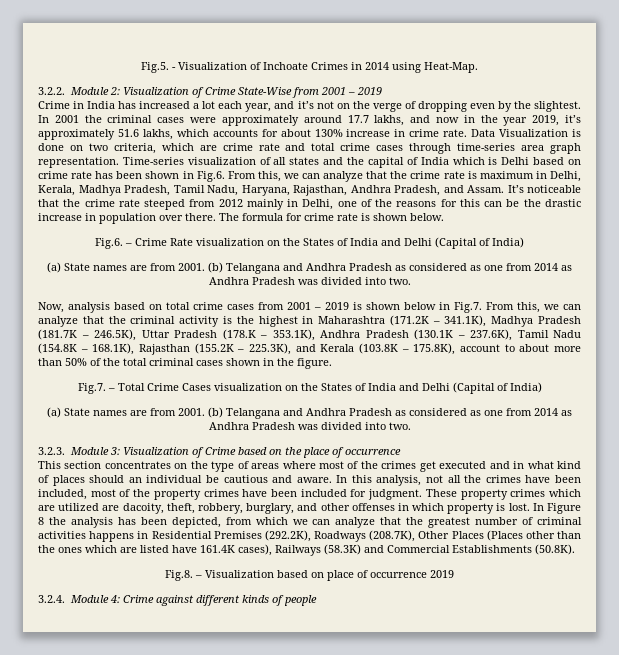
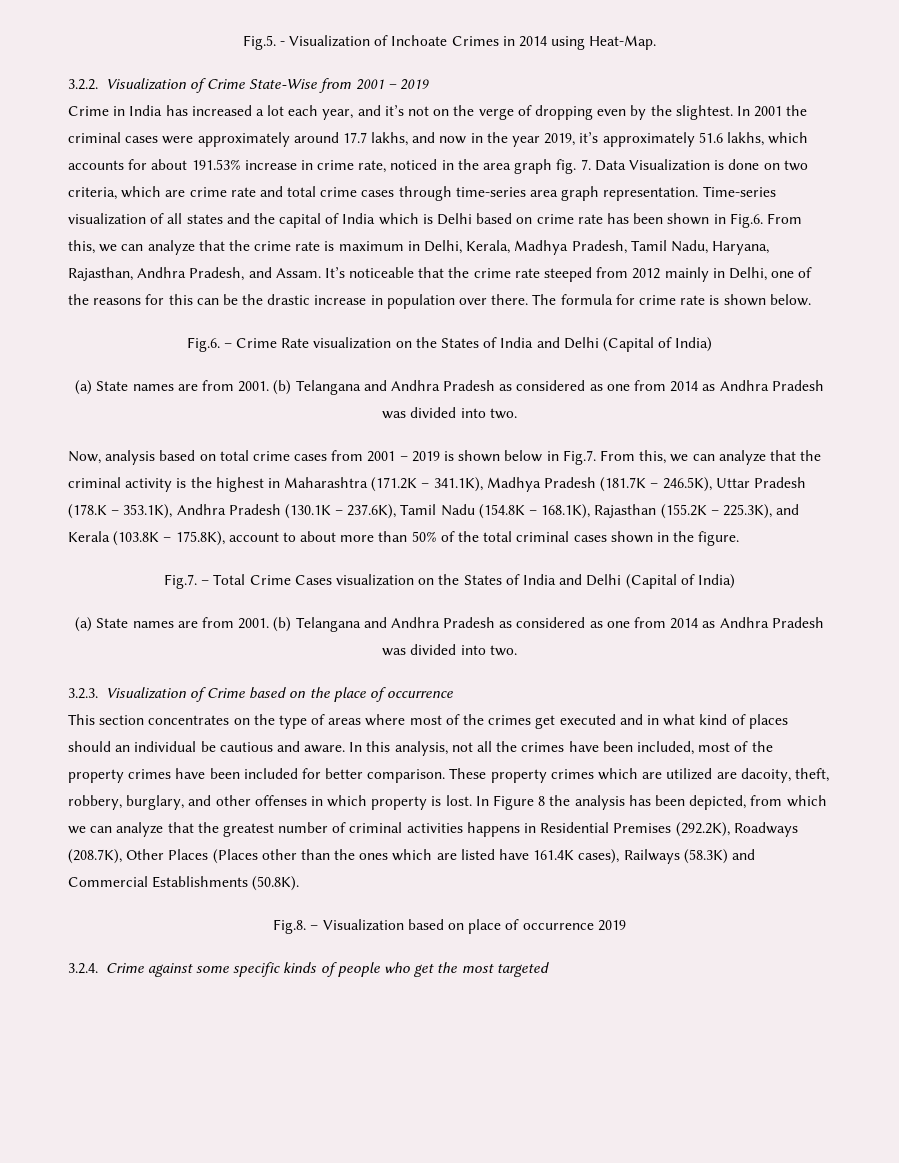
[69,87,120,95] Module 2: -> (98, 84) none
[314,129,343,137] 130% -> [191,159,241,170] 191.53%
[443,129,468,137] rate. -> [358,159,591,174] rate, noticed in the area graph fig. 7.
[69,447,120,455] Module 3: -> (98, 693) none
[368,489,423,500] judgment. -> [325,768,446,783] better comparison.
[69,595,317,606] Module 4: Crime against different kinds of people -> [105,962,549,977] Crime against some specific kinds of people who get the most targeted

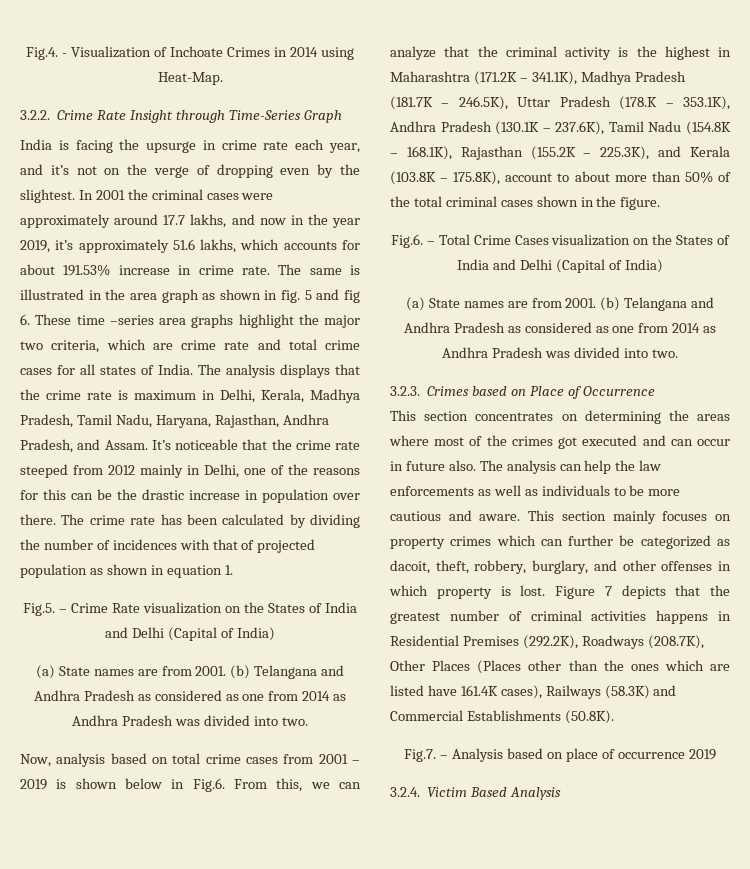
[242,35,276,50] Fig.5. -> [26,47,59,60] Fig.4.
[105,78,430,93] [68,105,285,116] Visualization of Crime State-Wise from 2001 – 2019 // Crime in India has increased a lot -> [57,110,342,123] [20,139,289,153] Crime Rate Insight through Time-Series Graph // India is facing the upsurge in crime rate
[358,159,780,174] rate, noticed in the area graph fig. 7. Data Visualization is done on -> [241,264,360,275] [20,289,360,303] [20,314,360,328] rate. The same is illustrated in the area graph as shown in fig. 5 and fig 6. These time –series area graphs highlight the major
[398,186,776,201] [68,213,802,228] [68,240,195,255] through time-series area graph representation. Time-series visualization of all states and the capital of India which is Delhi based on crime rate has been shown in Fig.6. From this, we can analyze -> [57,364,330,378] for all states of India. The analysis displays
[560,294,811,306] [186,337,220,352] formula for crime rate is shown below. // Fig.6. -> [89,514,360,528] [20,539,316,553] [20,564,233,578] [23,603,56,616] crime rate has been calculated by dividing the number of incidences with that of projected population as shown in equation 1. // Fig.5.
[562,450,596,465] Fig.7. -> [192,778,225,792] Fig.6.
[164,574,198,589] Fig.7. -> [390,234,423,248] Fig.6.
[105,687,454,702] Visualization of Crime based on the place of occurrence -> [427,386,655,399] Crimes based on Place of Occurrence
[253,714,326,729] the type of -> [584,410,689,424] determining the
[535,715,556,729] get -> [558,437,578,449] got
[646,714,788,729] [68,741,773,756] [68,768,791,783] in what kind of places should an individual be cautious and aware. In this analysis, not all the crimes have been included, most of the property crimes have been included for better comparison. These property crimes which are utilized are dacoity, -> [670,439,730,446] [390,460,662,474] [390,485,681,496] [390,510,731,524] [390,535,730,549] [390,560,430,574] can occur in future also. The analysis can help the law enforcements as well as individuals to be more cautious and aware. This section mainly focuses on property crimes which can further be categorized as dacoit,
[475,795,827,810] [68,822,164,837] In Figure 8 the analysis has been depicted, from which we can analyze -> [555,585,666,599] Figure 7 depicts
[273,919,404,934] Fig.8. – Visualization -> [404,748,504,762] Fig.7. – Analysis
[105,962,549,977] Crime against some specific kinds of people who get the most targeted -> [427,787,562,800] Victim Based Analysis

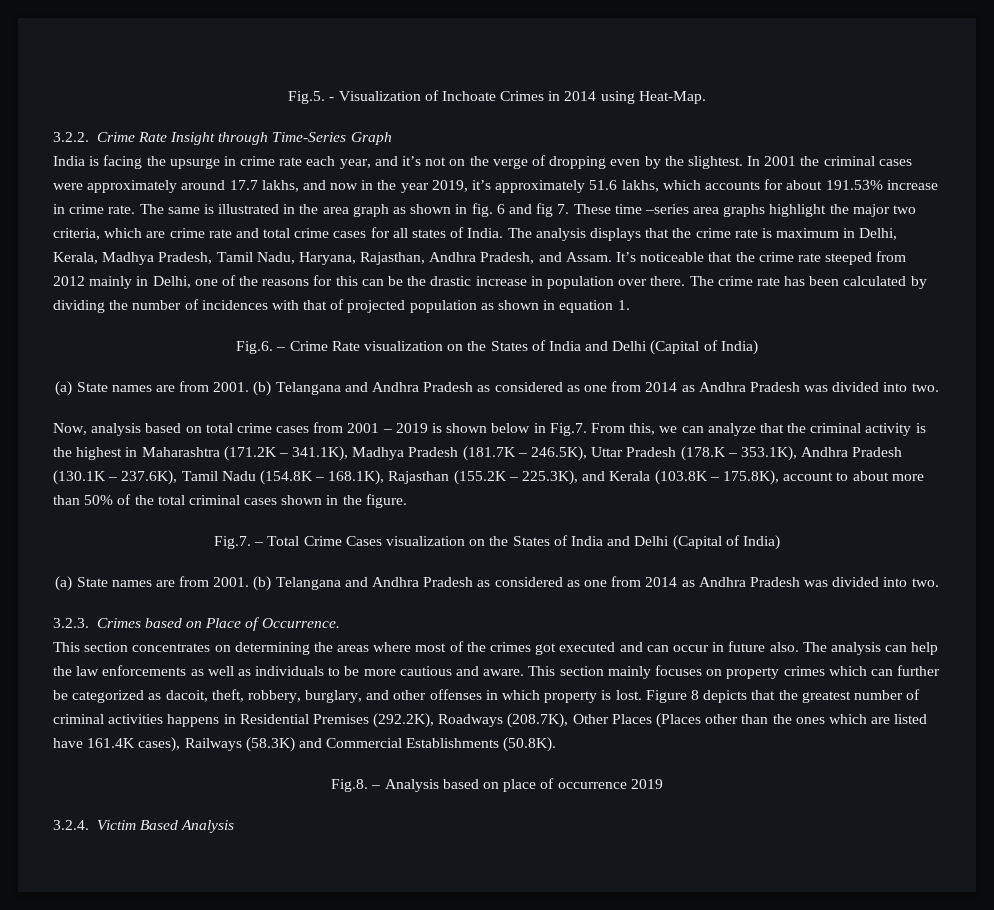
[26,47,59,60] Fig.4. -> [288,91,326,104] Fig.5.
[304,290,312,300] 5 -> [496,204,505,214] 6
[20,314,30,325] 6. -> [557,204,570,214] 7.
[23,603,56,616] Fig.5. -> [236,341,274,354] Fig.6.
[192,778,225,792] Fig.6. -> [549,423,587,436] Fig.7.
[390,234,423,248] Fig.6. -> [214,536,252,549] Fig.7.
[582,386,655,396] Occurrence -> [261,618,340,628] Occurrence.
[604,586,612,596] 7 -> [690,690,699,700] 8
[404,749,437,762] Fig.7. -> [331,779,369,792] Fig.8.

